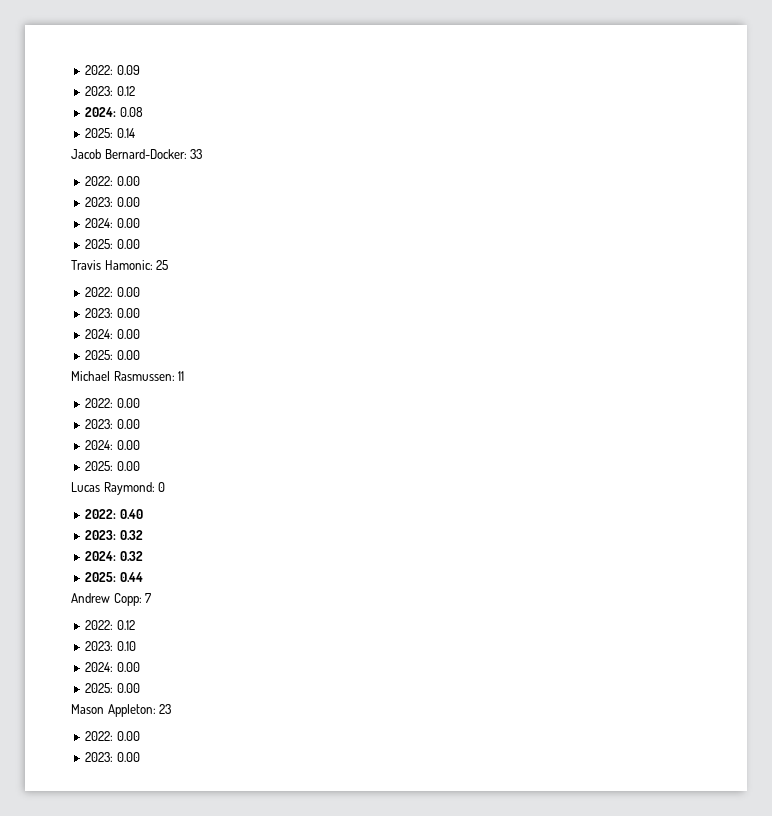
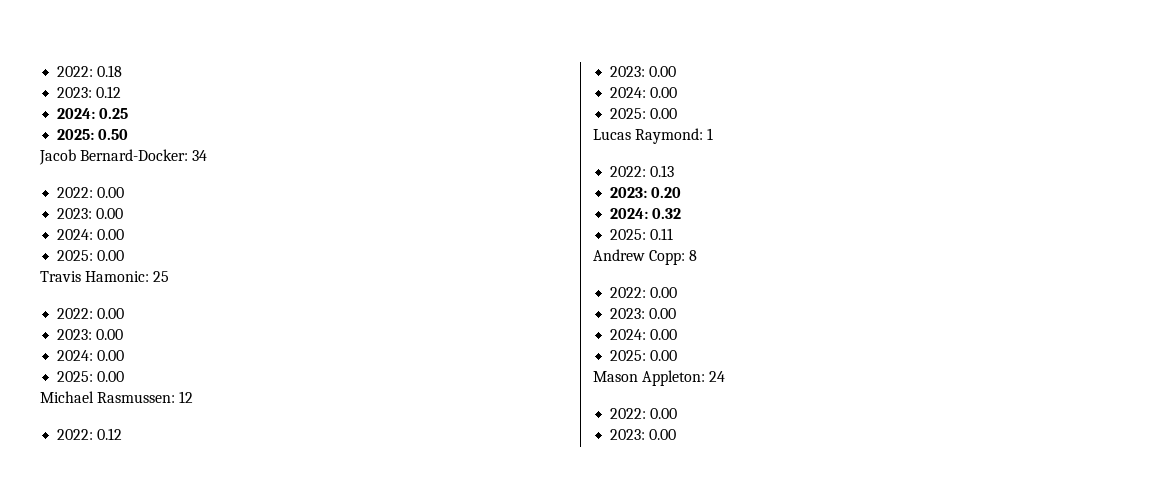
[85,65,140,75] 2022: 0.09 -> [57,65,123,77] 2022: 0.18
[119,107,143,117] [85,128,135,138] 0.08 // 2025: 0.14 -> [99,108,129,119] [57,129,129,140] 0.25 // 2025: 0.50
[190,149,203,159] 33 -> [192,150,208,161] 34
[178,371,185,381] [85,398,140,408] [85,419,140,429] [85,440,140,450] [85,461,140,471] [71,482,166,495] [85,509,143,519] [85,530,143,540] [85,551,143,561] [85,572,143,582] [71,593,152,606] [85,620,135,630] [85,641,136,651] [85,662,140,672] [85,683,140,693] 11 // 2022: 0.00 // 2023: 0.00 // 2024: 0.00 // 2025: 0.00 // Lucas Raymond: 0 // 2022: 0.40 // 2023: 0.32 // 2024: 0.32 // 2025: 0.44 // Andrew Copp: 7 // 2022: 0.12 // 2023: 0.10 // 2024: 0.00 // 2025: 0.00 -> [179,391,194,403] [57,428,123,440] [610,66,677,77] [610,87,678,98] [610,108,678,119] [593,128,714,144] [610,165,675,177] [610,187,682,198] [610,208,682,219] [610,228,674,240] [593,249,698,265] [610,287,678,298] [610,308,677,319] [610,329,678,340] [610,350,678,361] 12 // 2022: 0.12 // 2023: 0.00 // 2024: 0.00 // 2025: 0.00 // Lucas Raymond: 1 // 2022: 0.13 // 2023: 0.20 // 2024: 0.32 // 2025: 0.11 // Andrew Copp: 8 // 2022: 0.00 // 2023: 0.00 // 2024: 0.00 // 2025: 0.00
[159,704,172,714] 23 -> [709,371,726,382] 24

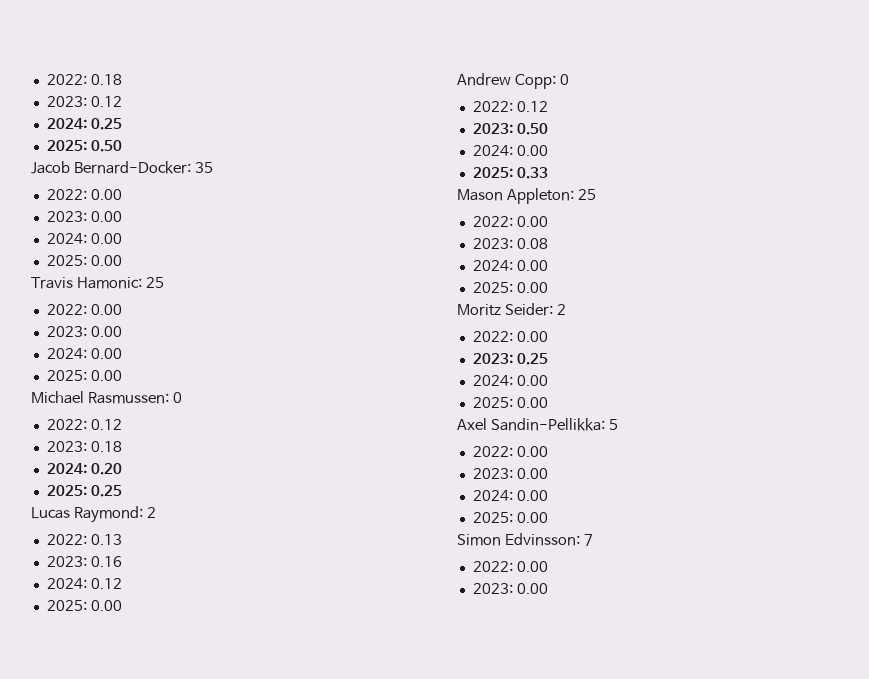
[192,150,208,161] 34 -> [194,162,213,173] 35
[179,391,194,403] [57,428,123,440] [610,66,677,77] [610,87,678,98] [610,108,678,119] [593,128,714,144] [610,165,675,177] [610,187,682,198] [610,208,682,219] [610,228,674,240] [593,249,698,265] [610,287,678,298] [610,308,677,319] [610,329,678,340] [610,350,678,361] [593,370,726,386] 12 // 2022: 0.12 // 2023: 0.00 // 2024: 0.00 // 2025: 0.00 // Lucas Raymond: 1 // 2022: 0.13 // 2023: 0.20 // 2024: 0.32 // 2025: 0.11 // Andrew Copp: 8 // 2022: 0.00 // 2023: 0.00 // 2024: 0.00 // 2025: 0.00 // Mason Appleton: 24 -> [172,392,182,403] [46,419,122,430] [46,441,122,452] [46,463,122,475] [46,485,122,497] [31,506,156,523] [46,534,122,545] [46,556,122,567] [46,578,122,589] [46,600,122,611] [457,73,569,89] [472,101,548,112] [472,123,548,135] [472,145,548,156] [472,167,548,179] [457,188,596,204] [472,216,548,227] [472,238,548,249] [472,260,548,271] [472,282,548,293] [457,303,566,316] [472,331,548,342] [472,353,548,365] [472,375,548,386] [472,397,548,408] [457,418,618,431] [472,446,548,457] [472,468,548,479] [472,490,548,501] [472,512,548,523] [457,533,593,546] 0 // 2022: 0.12 // 2023: 0.18 // 2024: 0.20 // 2025: 0.25 // Lucas Raymond: 2 // 2022: 0.13 // 2023: 0.16 // 2024: 0.12 // 2025: 0.00 // Andrew Copp: 0 // 2022: 0.12 // 2023: 0.50 // 2024: 0.00 // 2025: 0.33 // Mason Appleton: 25 // 2022: 0.00 // 2023: 0.08 // 2024: 0.00 // 2025: 0.00 // Moritz Seider: 2 // 2022: 0.00 // 2023: 0.25 // 2024: 0.00 // 2025: 0.00 // Axel Sandin-Pellikka: 5 // 2022: 0.00 // 2023: 0.00 // 2024: 0.00 // 2025: 0.00 // Simon Edvinsson: 7

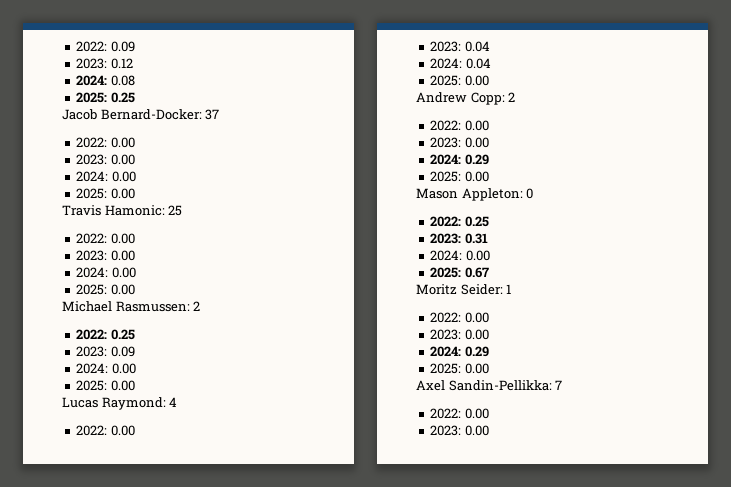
[46,74,122,85] 2022: 0.18 -> [76,41,135,52] 2022: 0.09
[90,118,122,130] [46,140,122,152] 0.25 // 2025: 0.50 -> [110,75,135,86] [76,92,135,103] 0.08 // 2025: 0.25
[194,162,213,173] 35 -> [205,109,220,120] 37
[172,392,182,403] [46,419,122,430] [46,441,122,452] [46,463,122,475] [46,485,122,497] [31,506,156,523] [46,534,122,545] [46,556,122,567] [46,578,122,589] [46,600,122,611] [457,73,569,89] [472,101,548,112] [472,123,548,135] [472,145,548,156] [472,167,548,179] [457,188,596,204] [472,216,548,227] [472,238,548,249] [472,260,548,271] [472,282,548,293] [457,303,566,316] [472,331,548,342] [472,353,548,365] [472,375,548,386] [472,397,548,408] [457,418,618,431] [472,446,548,457] [472,468,548,479] [472,490,548,501] [472,512,548,523] [457,533,580,546] 0 // 2022: 0.12 // 2023: 0.18 // 2024: 0.20 // 2025: 0.25 // Lucas Raymond: 2 // 2022: 0.13 // 2023: 0.16 // 2024: 0.12 // 2025: 0.00 // Andrew Copp: 0 // 2022: 0.12 // 2023: 0.50 // 2024: 0.00 // 2025: 0.33 // Mason Appleton: 25 // 2022: 0.00 // 2023: 0.08 // 2024: 0.00 // 2025: 0.00 // Moritz Seider: 2 // 2022: 0.00 // 2023: 0.25 // 2024: 0.00 // 2025: 0.00 // Axel Sandin-Pellikka: 5 // 2022: 0.00 // 2023: 0.00 // 2024: 0.00 // 2025: 0.00 // Simon Edvinsson: -> [193,301,201,311] [76,329,135,340] [76,346,135,357] [76,363,136,374] [76,380,135,391] [62,397,178,410] [76,425,135,436] [430,41,490,52] [430,58,491,69] [430,75,489,86] [416,92,516,105] [430,120,489,131] [430,137,489,148] [430,154,489,165] [430,171,489,182] [416,188,534,201] [430,216,489,227] [430,233,488,244] [430,250,490,261] [430,267,489,278] [416,284,512,295] [430,312,489,323] [430,329,489,340] [430,346,489,357] [430,363,489,374] [416,380,552,391] 2 // 2022: 0.25 // 2023: 0.09 // 2024: 0.00 // 2025: 0.00 // Lucas Raymond: 4 // 2022: 0.00 // 2023: 0.04 // 2024: 0.04 // 2025: 0.00 // Andrew Copp: 2 // 2022: 0.00 // 2023: 0.00 // 2024: 0.29 // 2025: 0.00 // Mason Appleton: 0 // 2022: 0.25 // 2023: 0.31 // 2024: 0.00 // 2025: 0.67 // Moritz Seider: 1 // 2022: 0.00 // 2023: 0.00 // 2024: 0.29 // 2025: 0.00 // Axel Sandin-Pellikka:

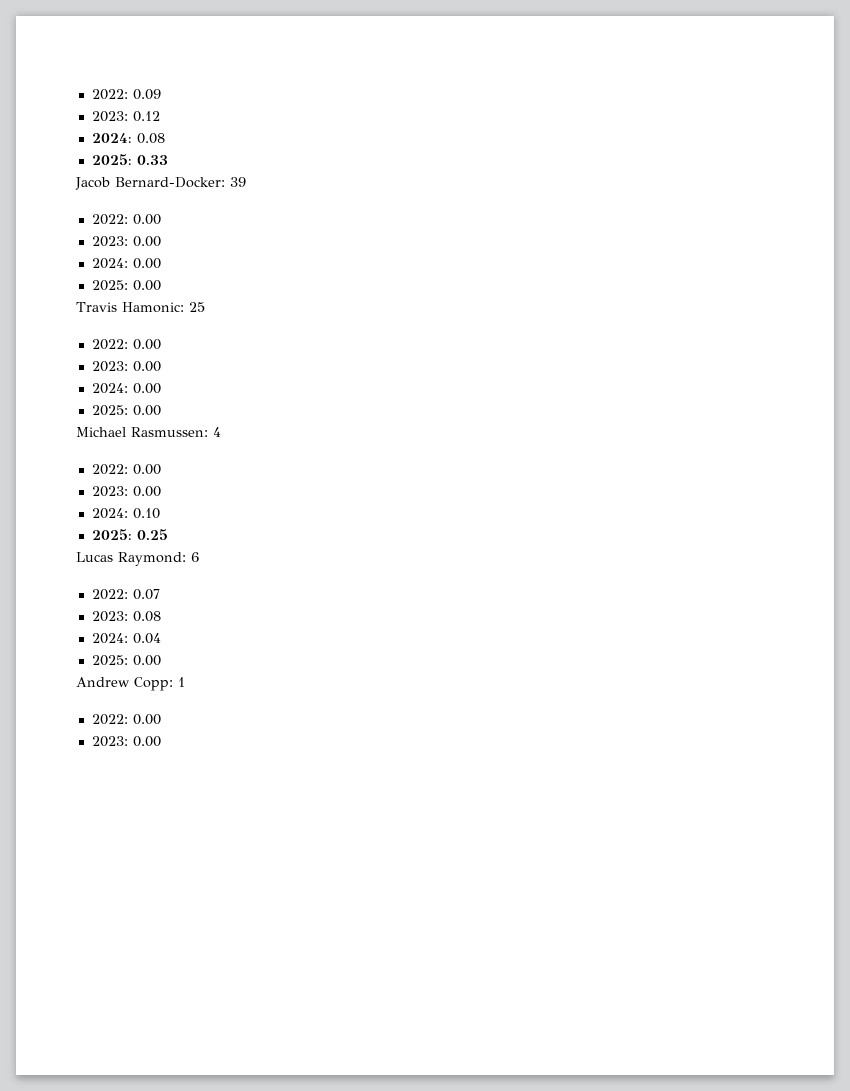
[110,92,135,103] 0.25 -> [136,155,168,165] 0.33
[205,109,220,120] 37 -> [230,177,246,187] 39
[193,301,201,311] [76,329,135,340] [76,346,135,357] [76,363,136,374] [76,380,135,391] [62,397,178,410] [76,425,135,436] [430,41,490,52] 2 // 2022: 0.25 // 2023: 0.09 // 2024: 0.00 // 2025: 0.00 // Lucas Raymond: 4 // 2022: 0.00 // 2023: 0.04 -> [213,427,221,437] [91,464,161,475] [91,486,161,497] [91,508,160,519] [91,529,168,540] [76,552,199,566] [91,589,160,600] [91,611,161,622] 4 // 2022: 0.00 // 2023: 0.00 // 2024: 0.10 // 2025: 0.25 // Lucas Raymond: 6 // 2022: 0.07 // 2023: 0.08
[508,92,516,102] [430,120,489,131] [430,137,489,148] [430,154,489,165] [430,171,489,182] [416,188,534,201] [430,216,489,227] [430,233,488,244] [430,250,490,261] [430,267,489,278] [416,284,503,295] 2 // 2022: 0.00 // 2023: 0.00 // 2024: 0.29 // 2025: 0.00 // Mason Appleton: 0 // 2022: 0.25 // 2023: 0.31 // 2024: 0.00 // 2025: 0.67 // Moritz Seider: -> (173, 684) none
[430,346,489,357] [430,363,489,374] [416,380,563,391] [430,408,489,419] [430,425,489,436] // 2024: 0.29 // 2025: 0.00 // Axel Sandin-Pellikka: 7 // 2022: 0.00 // 2023: 0.00 -> (161, 741) none

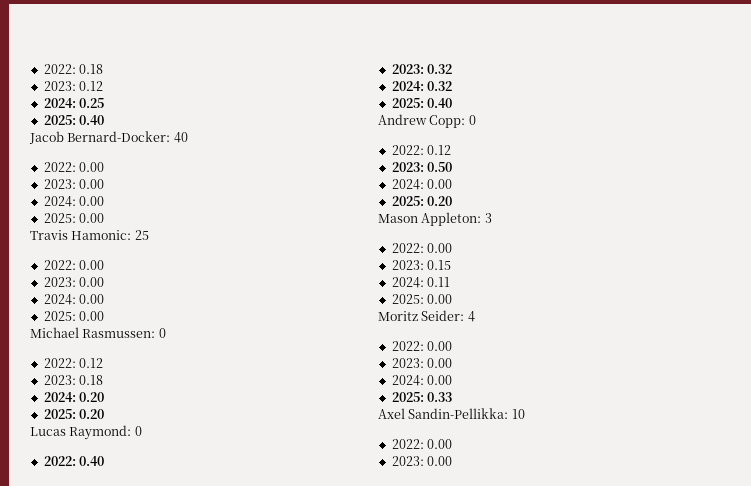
[91,89,161,100] 2022: 0.09 -> [43,64,104,74] 2022: 0.18
[136,133,165,144] [91,154,168,165] 0.08 // 2025: 0.33 -> [79,98,105,108] [43,115,105,125] 0.25 // 2025: 0.40
[230,177,246,187] 39 -> [173,132,188,143] 40
(208, 432) none -> [158,328,166,338] [43,358,104,368] [43,375,104,385] [43,392,105,402] [43,409,105,419] [30,425,142,440] [43,456,105,466] [391,64,453,74] [391,81,453,91] [391,98,453,108] [378,114,476,128] [391,145,452,155] [391,162,453,172] [391,179,453,190] [391,196,453,206] [378,212,492,226] [391,243,453,253] [391,260,452,270] [391,277,451,288] [391,294,453,304] [378,310,465,321] 0 // 2022: 0.12 // 2023: 0.18 // 2024: 0.20 // 2025: 0.20 // Lucas Raymond: 0 // 2022: 0.40 // 2023: 0.32 // 2024: 0.32 // 2025: 0.40 // Andrew Copp: 0 // 2022: 0.12 // 2023: 0.50 // 2024: 0.00 // 2025: 0.20 // Mason Appleton: 3 // 2022: 0.00 // 2023: 0.15 // 2024: 0.11 // 2025: 0.00 // Moritz Seider:
[132,508,160,519] [91,529,168,540] [76,552,199,566] [91,589,160,600] [91,611,161,622] [91,633,161,644] [91,655,161,666] [76,677,185,691] 0.10 // 2025: 0.25 // Lucas Raymond: 6 // 2022: 0.07 // 2023: 0.08 // 2024: 0.04 // 2025: 0.00 // Andrew Copp: 1 -> [427,375,453,385] [391,392,453,402] [378,408,525,419] 0.00 // 2025: 0.33 // Axel Sandin-Pellikka: 10

